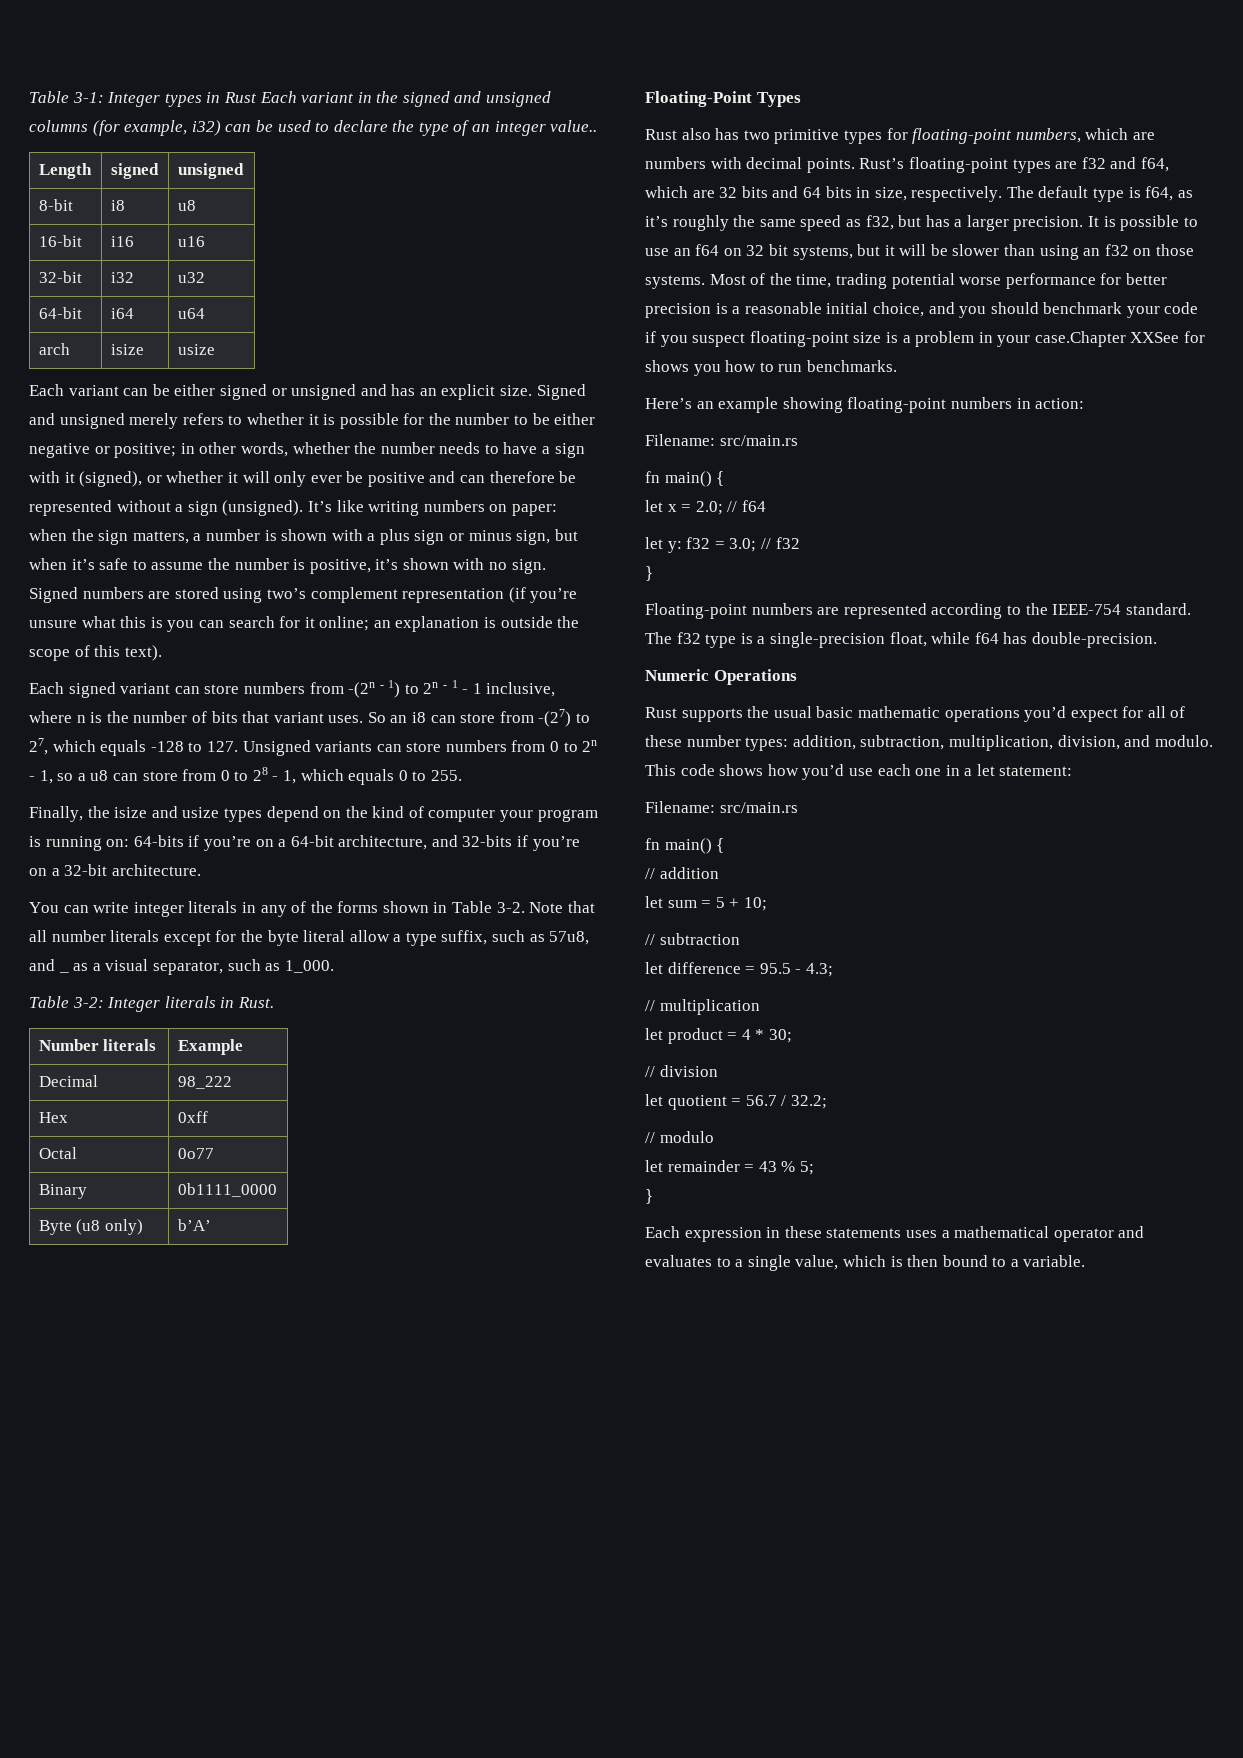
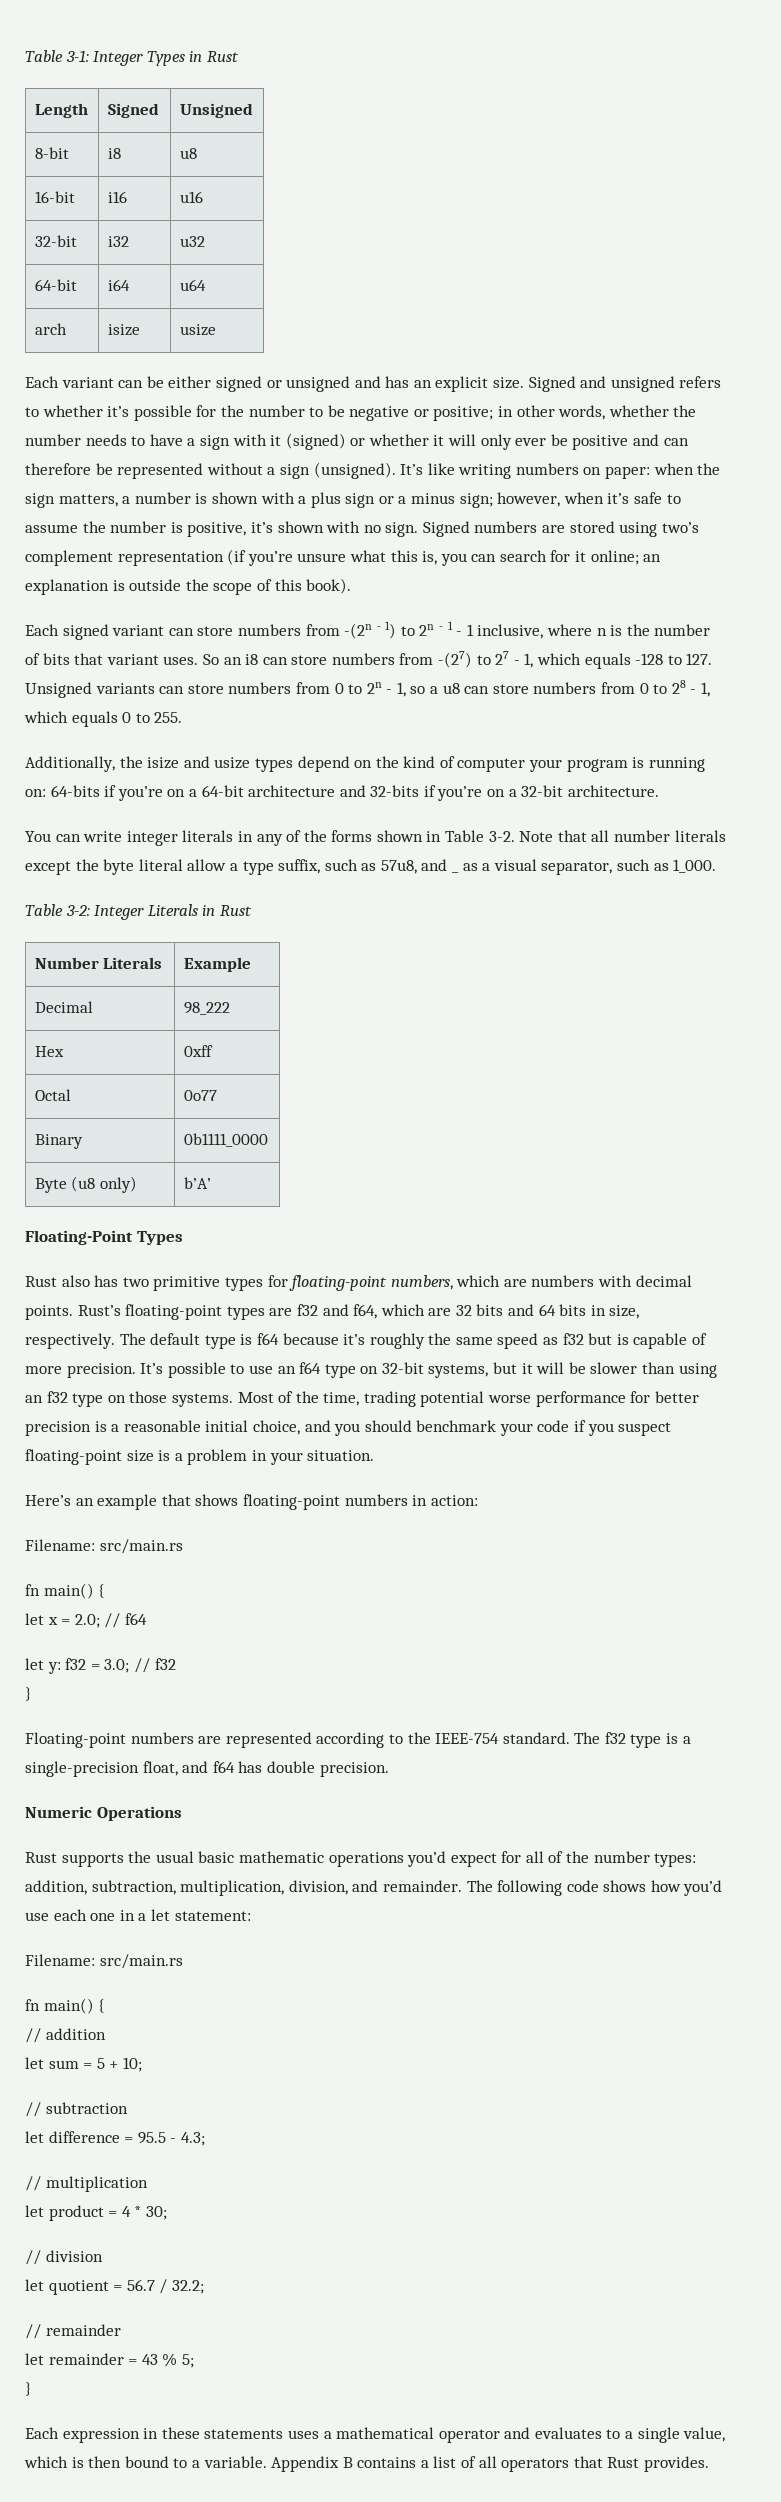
[164,91,552,107] [29,120,598,136] types in Rust Each variant in the signed and unsigned columns (for example, i32) can be used to declare the type of an integer value.. -> [146,51,239,66] Types in Rust
[110,163,159,179] [177,163,244,179] signed | unsigned -> [107,103,159,118] [179,103,253,118] Signed | Unsigned
[129,413,179,429] merely -> (675, 384) none
[308,414,336,425] it is -> [107,406,130,417] it’s
[554,413,596,425] either -> (345, 411) none
[79,471,143,487] (signed), -> [285,433,346,450] (signed)
[468,529,578,545] minus sign, but -> [398,492,561,508] a minus sign; however,
[150,617,163,628] is -> [422,551,438,565] is,
[124,645,162,661] text). -> [306,578,352,594] book).
(496, 718) none -> [331,653,395,665] numbers
[29,738,48,755] 27, -> [495,651,534,668] 27 - 1,
(178, 776) none -> [533,682,597,694] numbers
[29,806,83,822] Finally, -> [25,756,115,772] Additionally,
[338,835,428,850] architecture, -> [248,785,336,797] architecture
[215,930,237,942] for -> (71, 868) none
[164,996,274,1008] literals in Rust. -> [147,904,252,916] Literals in Rust
[103,1039,157,1051] literals -> [103,957,163,969] Literals
[1145,186,1193,201] f64, as -> [256,1333,339,1345] f64 because
[865,215,1116,231] f32, but has a larger precision. It is -> [562,1333,708,1349] [25,1363,164,1378] f32 but is capable of more precision. It’s
[723,244,788,256] on 32 bit -> [324,1362,424,1378] type on 32-bit
(1129, 250) none -> [72,1393,104,1407] type
[1034,331,1206,347] [645,360,897,376] case.Chapter XXSee for shows you how to run benchmarks. -> [307,1450,375,1461] situation.
[782,397,843,413] showing -> [161,1494,239,1506] that shows
[931,632,971,644] while -> [182,1761,209,1773] and
[1031,632,1157,648] double-precision. -> [266,1761,389,1777] double precision.
[645,735,682,747] these -> [566,1851,590,1863] the
[1154,735,1213,747] [645,764,676,776] modulo. This -> [382,1880,563,1896] remainder. The following
[659,1131,714,1143] modulo -> [45,2324,121,2336] remainder
(1086, 1261) none -> [271,2456,710,2472] Appendix B contains a list of all operators that Rust provides.

